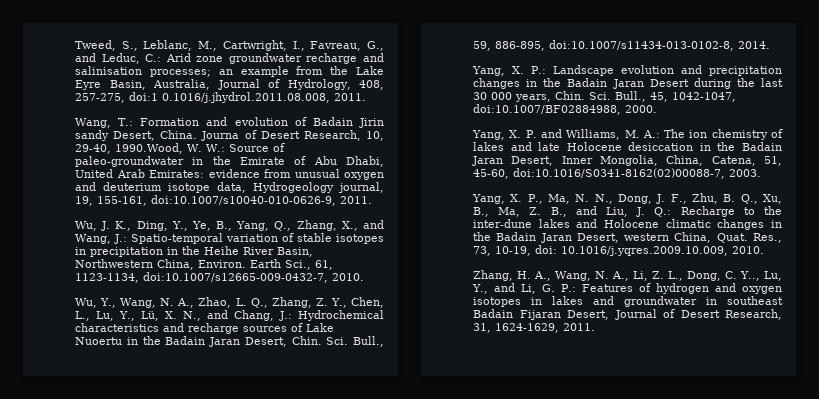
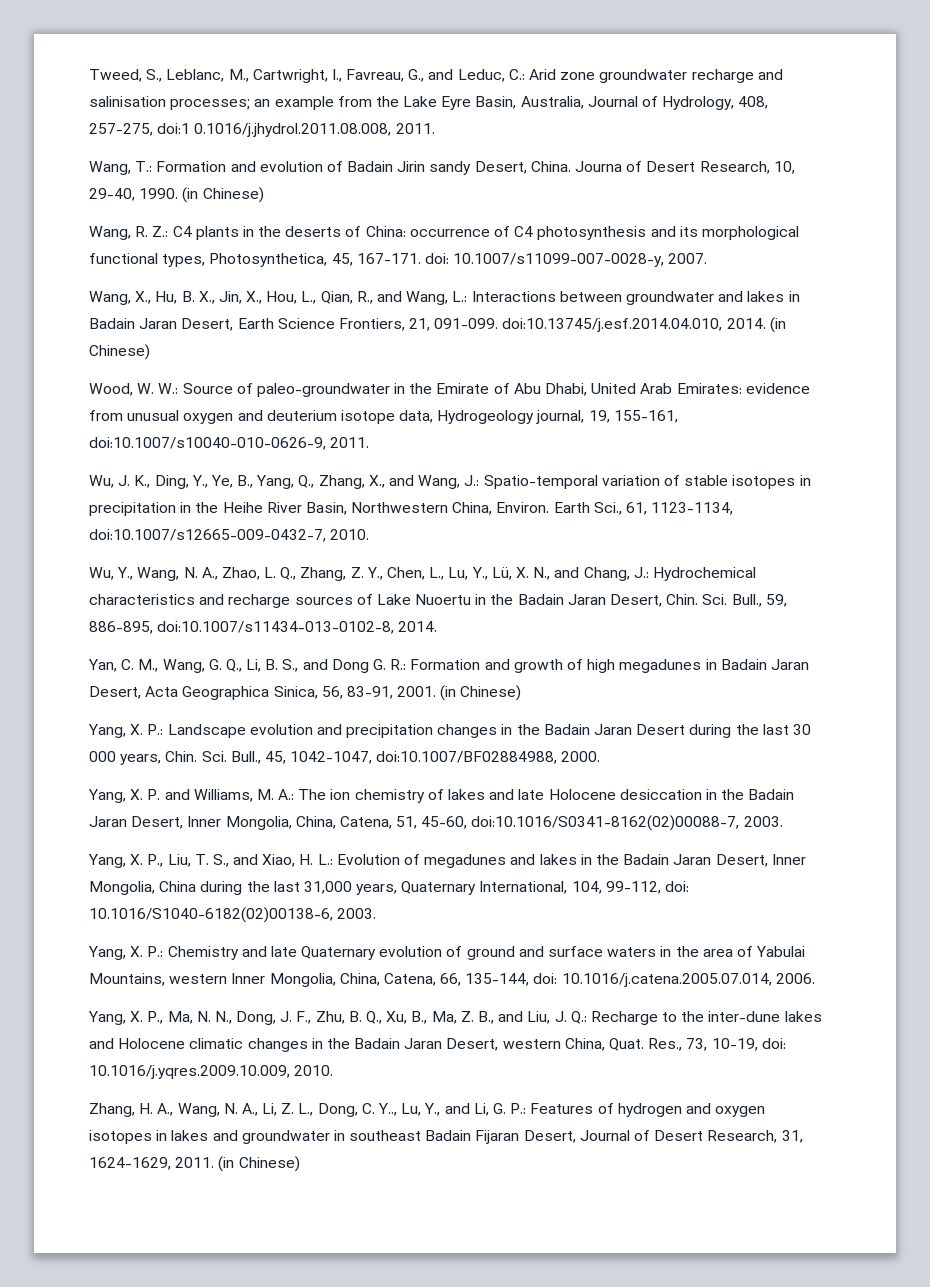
[115,143,183,154] 1990.Wood, -> [139,187,264,203] [89,226,799,240] [89,253,708,267] [89,291,800,305] [89,317,786,333] [89,344,150,360] [89,383,133,396] 1990. (in Chinese) // Wang, R. Z.: C4 plants in the deserts of China: occurrence of C4 photosynthesis and its morphological functional types, Photosynthetica, 45, 167-171. doi: 10.1007/s11099-007-0028-y, 2007. // Wang, X., Hu, B. X., Jin, X., Hou, L., Qian, R., and Wang, L.: Interactions between groundwater and lakes in Badain Jaran Desert, Earth Science Frontiers, 21, 091-099. doi:10.13745/j.esf.2014.04.010, 2014. (in Chinese) // Wood,
(770, 45) none -> [88,659,809,673] [89,685,522,701] // Yan, C. M., Wang, G. Q., Li, B. S., and Dong G. R.: Formation and growth of high megadunes in Badain Jaran Desert, Acta Geographica Sinica, 56, 83-91, 2001. (in Chinese)
(761, 173) none -> [88,854,806,868] [89,881,690,895] [89,907,377,923] [88,946,806,960] [89,973,815,987] // Yang, X. P., Liu, T. S., and Xiao, H. L.: Evolution of megadunes and lakes in the Badain Jaran Desert, Inner Mongolia, China during the last 31,000 years, Quaternary International, 104, 99-112, doi: 10.1016/S1040-6182(02)00138-6, 2003. // Yang, X. P.: Chemistry and late Quaternary evolution of ground and surface waters in the area of Yabulai Mountains, western Inner Mongolia, China, Catena, 66, 135-144, doi: 10.1016/j.catena.2005.07.014, 2006.
(595, 327) none -> [218,1156,300,1172] (in Chinese)

